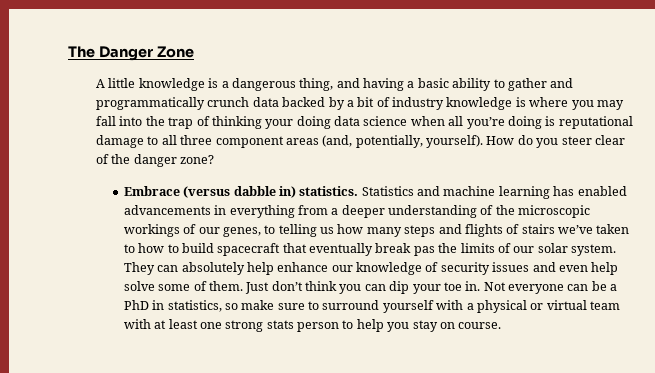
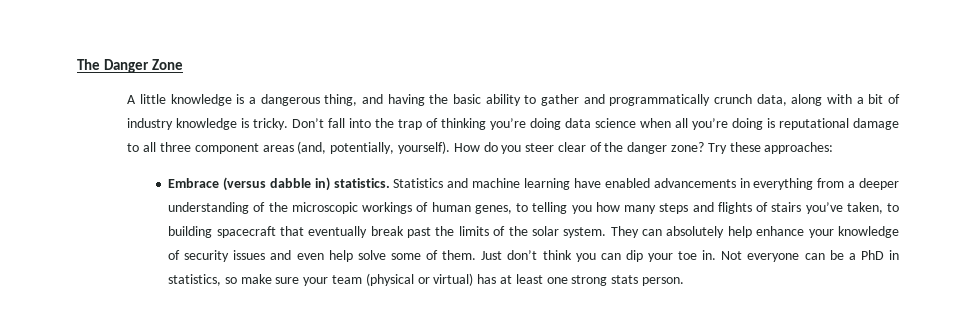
[407,81,415,88] a -> [429,94,449,104] the
[252,97,345,110] data backed by -> [756,94,853,106] data, along with
[529,97,624,110] where you may -> [253,118,325,130] tricky. Don’t
[265,119,294,129] your -> [490,118,527,130] you’re
(215, 159) none -> [707,142,834,154] Try these approaches:
[553,186,575,196] has -> [573,178,601,188] have
[198,227,220,234] our -> [431,202,471,212] human
[320,227,335,234] us -> [571,205,592,214] you
[558,224,630,234] [123,243,214,253] we’ve taken to how to build -> [805,202,900,214] [168,226,213,238] you’ve taken, to building
[413,246,435,256] pas -> [407,227,432,238] past
[513,246,535,253] our -> [508,226,528,236] the
[331,265,353,272] our -> [808,229,834,238] your
[308,300,621,313] [123,319,151,329] to surround yourself with a physical or virtual team with -> [303,273,497,286] your team (physical or virtual) has
[297,319,502,332] person to help you stay on course. -> [641,277,684,286] person.

